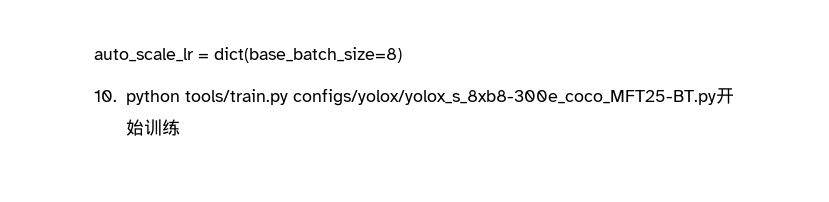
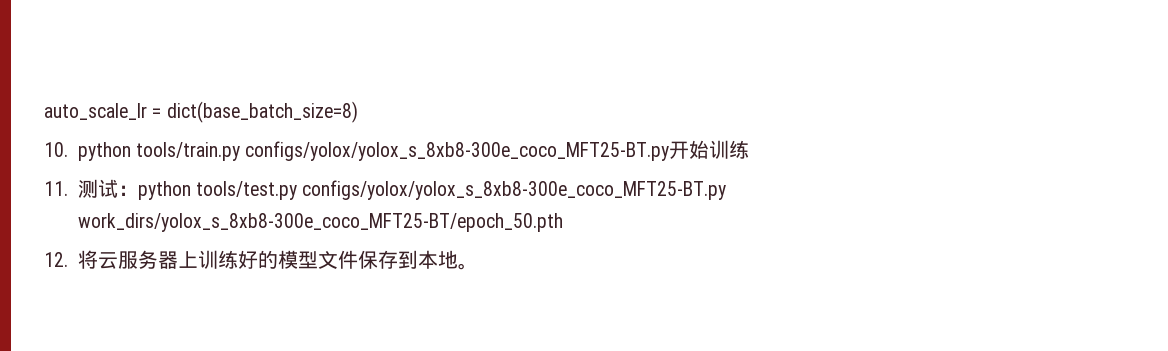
(180, 127) none -> [44,179,727,200] [77,213,563,232] [44,250,478,270] // 11.测试：python tools/test.py configs/yolox/yolox_s_8xb8-300e_coco_MFT25-BT.py work_dirs/yolox_s_8xb8-300e_coco_MFT25-BT/epoch_50.pth // 12.将云服务器上训练好的模型文件保存到本地。

